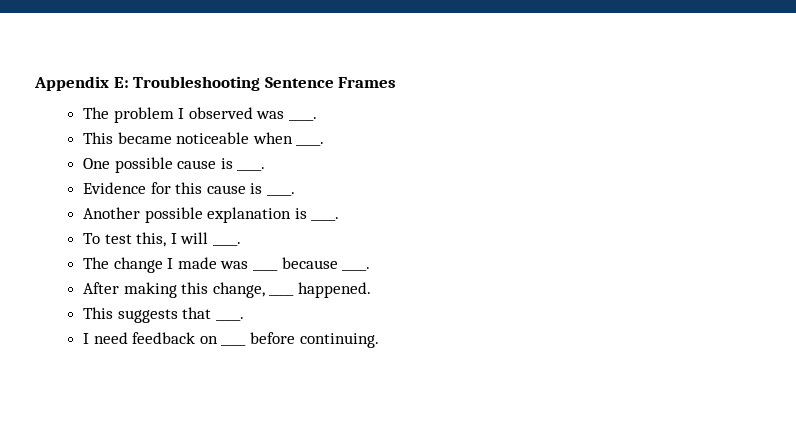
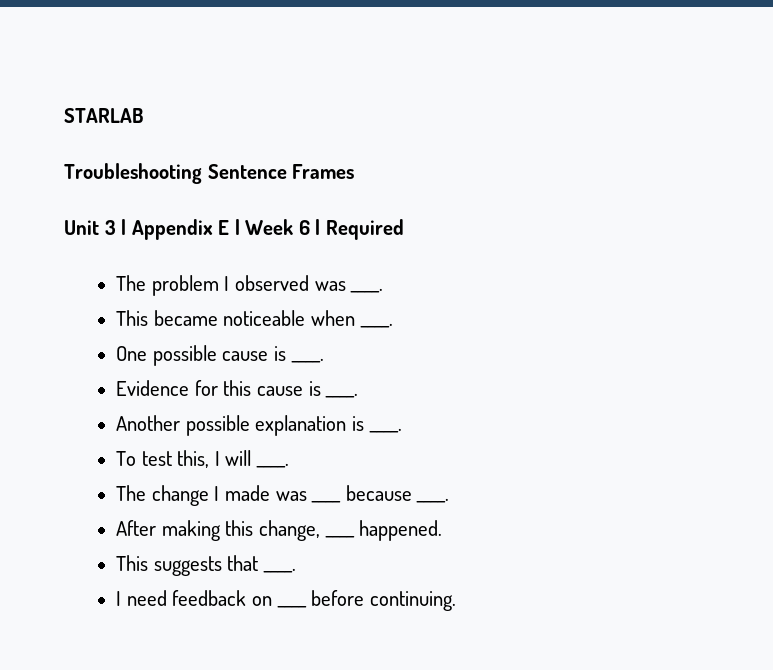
[34,76,129,91] Appendix E: -> [64,108,144,123] STARLAB //
(397, 82) none -> [64,219,404,240] // Unit 3 | Appendix E | Week 6 | Required

